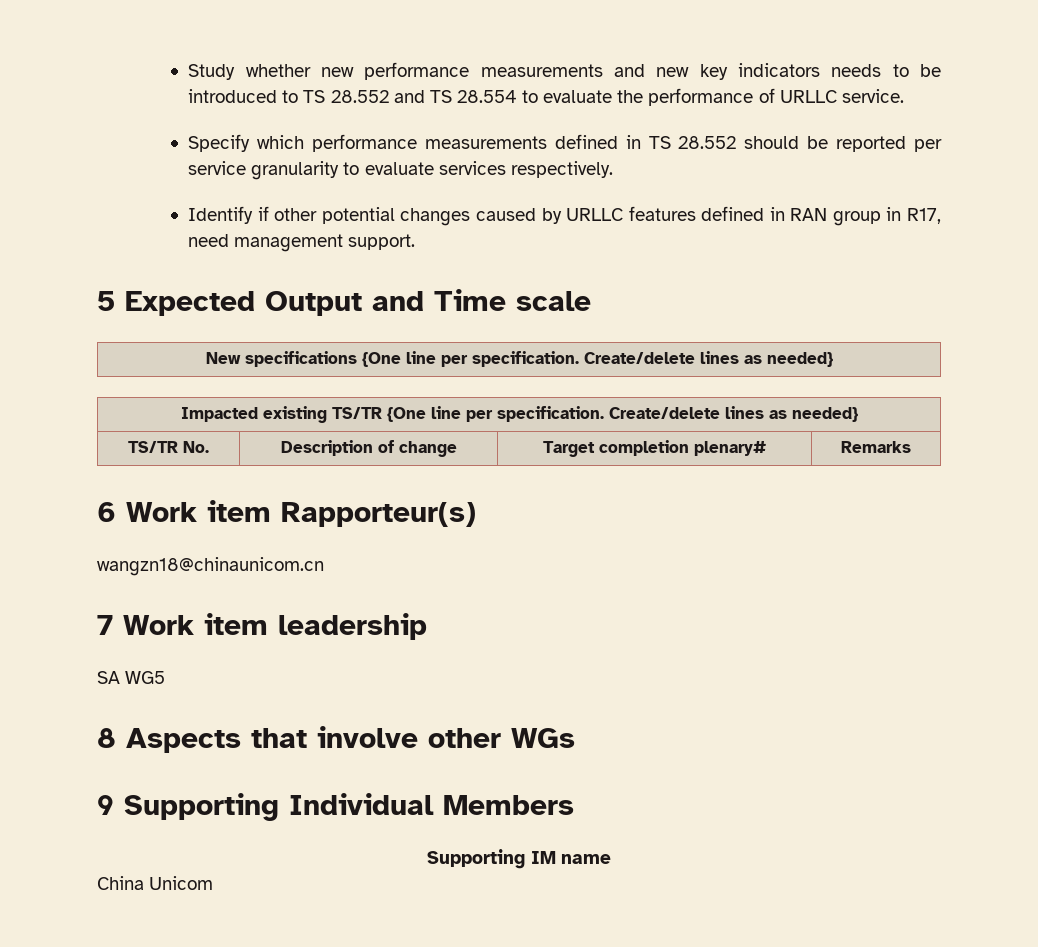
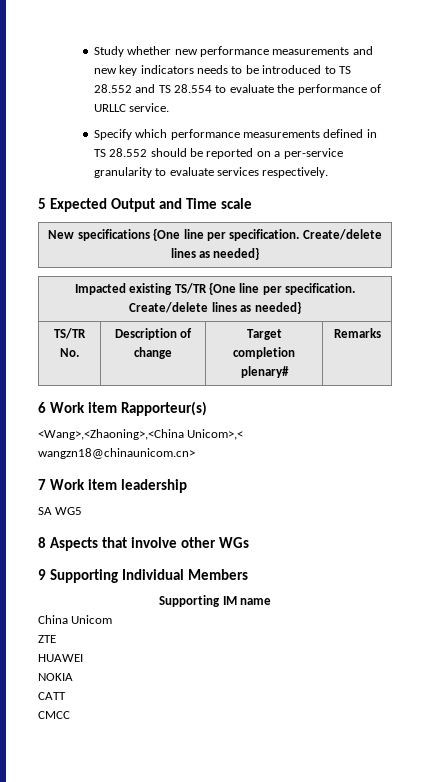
[913,139,942,152] [188,161,247,175] per service -> [256,148,343,159] on a per-service
[188,206,941,226] [188,234,416,252] // Identify if other potential changes caused by URLLC features defined in RAN group in R17, need management support. -> (329, 172) none
[97,557,324,576] wangzn18@chinaunicom.cn -> [38,429,244,440] [38,448,195,459] <Wang>,<Zhaoning>,<China Unicom>,< wangzn18@chinaunicom.cn>
(214, 883) none -> [38,635,56,643] [38,654,83,662] [38,673,73,681] [38,692,66,700] [38,711,70,719] // ZTE // HUAWEI // NOKIA // CATT // CMCC

